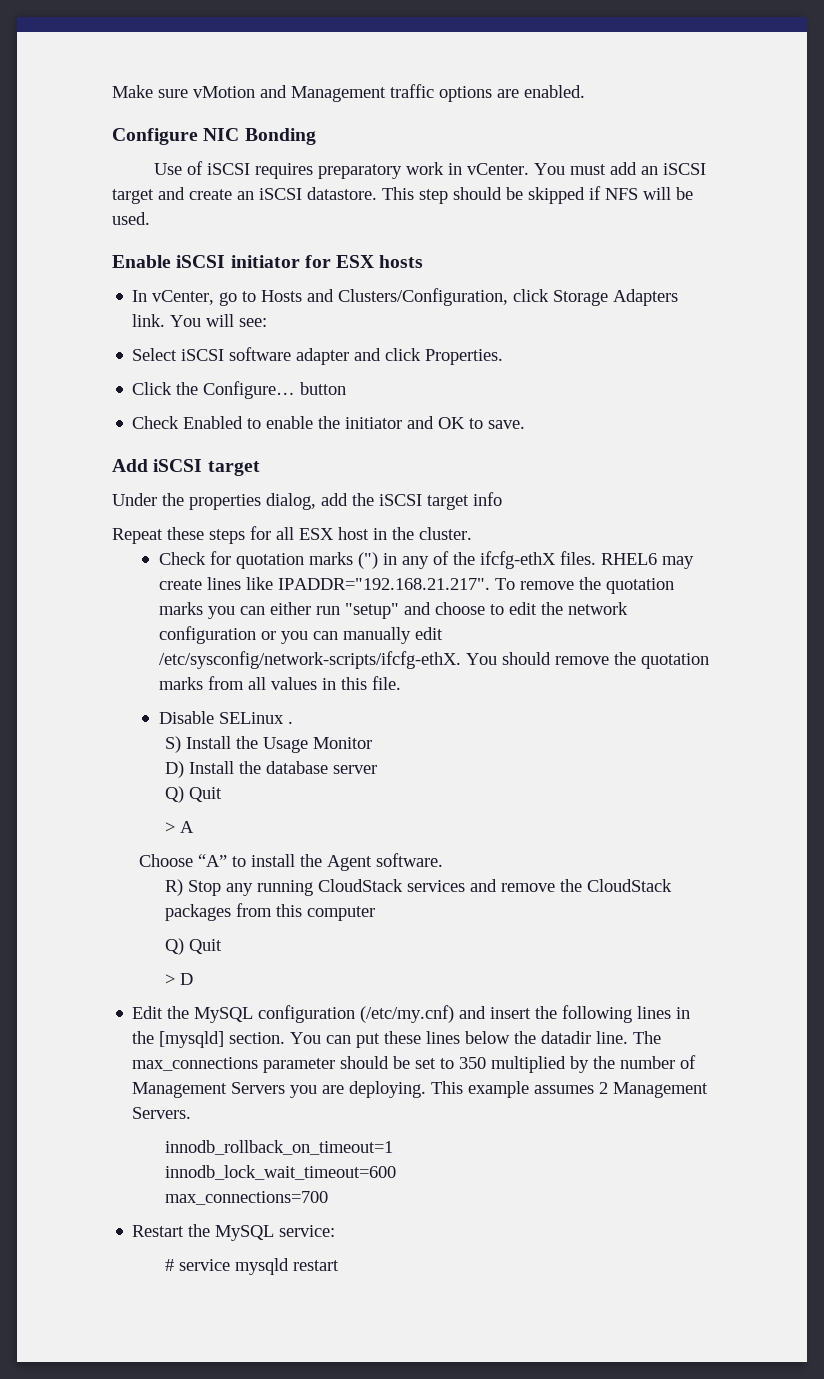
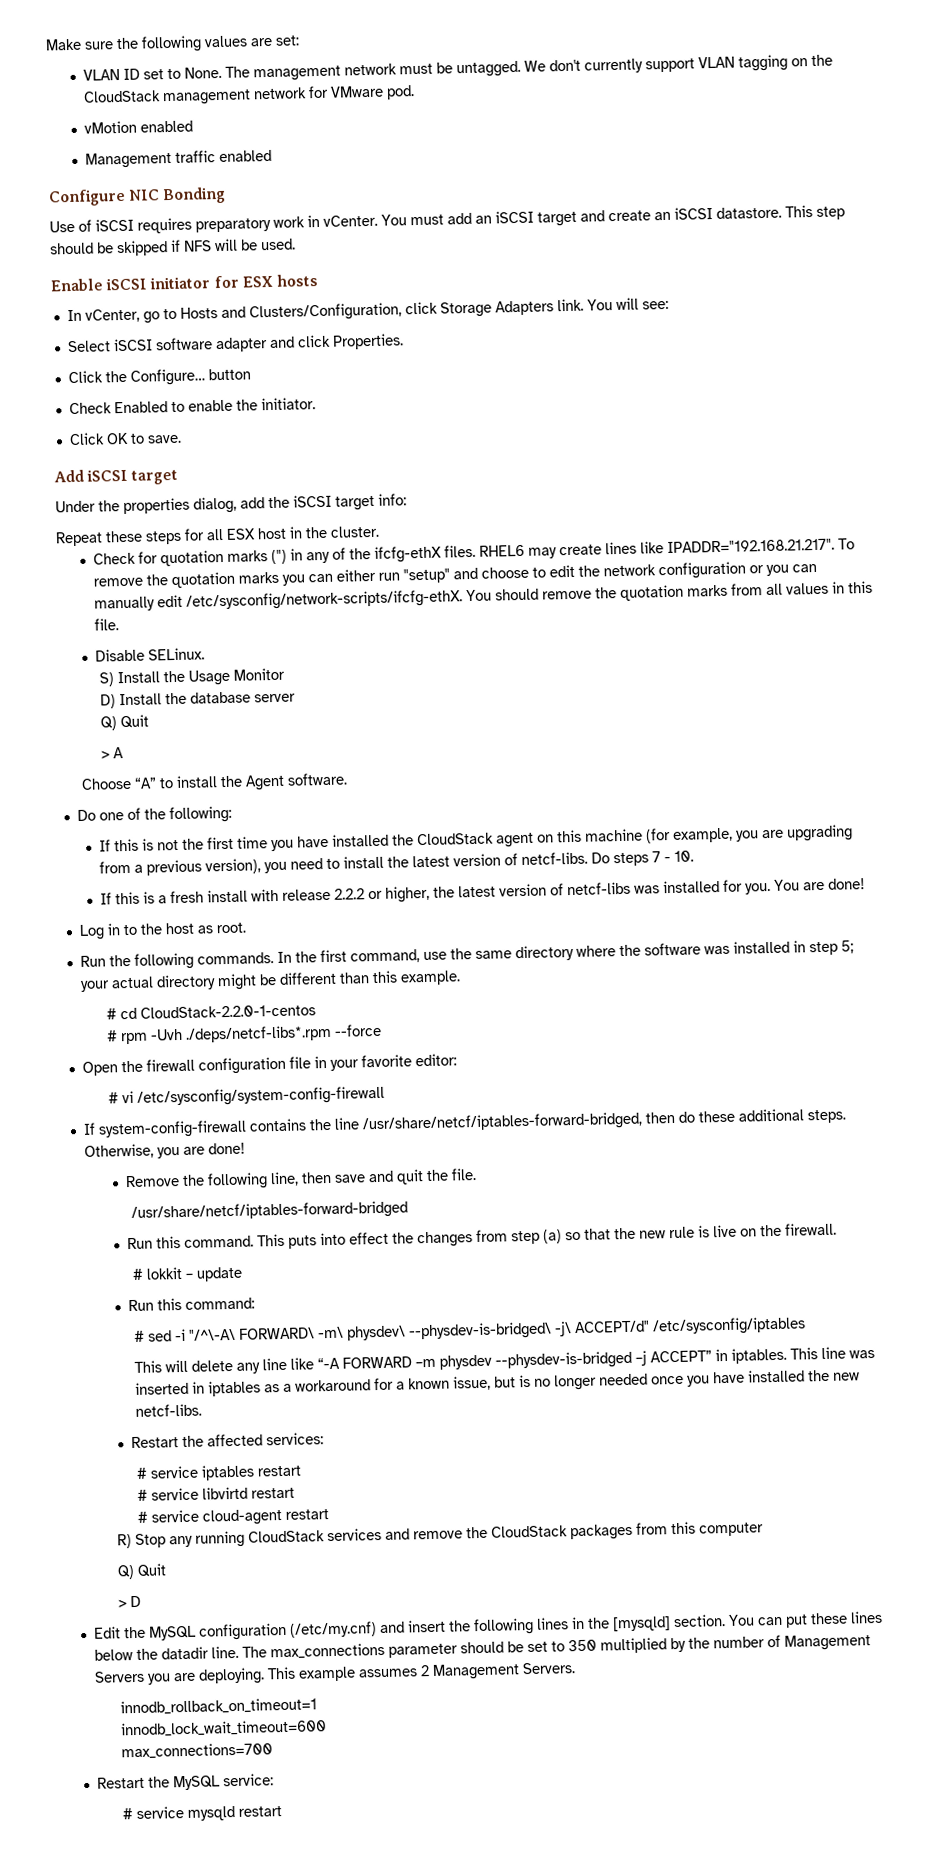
[193,84,585,102] vMotion and Management traffic options are enabled. -> [116,35,300,53] [82,54,833,82] [82,85,415,106] [83,120,193,134] [84,149,272,169] the following values are set: // VLAN ID set to None. The management network must be untagged. We don't currently support VLAN tagging on the CloudStack management network for VMware pod. // vMotion enabled // Management traffic enabled
[345,416,435,429] initiator and -> [260,397,316,411] [68,432,105,446] initiator. // Click
[473,492,502,506] info -> [378,493,407,506] info:
[219,712,294,724] SELinux . -> [147,647,205,661] SELinux.
(443, 860) none -> [76,805,232,824] [98,824,853,852] [98,850,694,876] [99,878,865,905] [78,922,247,940] [79,940,854,970] [79,970,461,992] [106,1004,317,1020] [106,1023,383,1045] [81,1053,457,1076] [108,1085,386,1107] [82,1108,846,1139] [83,1142,245,1159] [125,1167,478,1190] [131,1200,409,1222] [127,1222,838,1250] [132,1266,244,1282] [128,1297,256,1312] [134,1316,807,1342] [134,1346,876,1374] [135,1369,861,1397] [135,1403,203,1417] [131,1432,325,1449] [136,1464,303,1481] [137,1486,296,1501] [137,1508,330,1526] // Do one of the following: // If this is not the first time you have installed the CloudStack agent on this machine (for example, you are upgrading from a previous version), you need to install the latest version of netcf-libs. Do steps 7 - 10. // If this is a fresh install with release 2.2.2 or higher, the latest version of netcf-libs was installed for you. You are done! // Log in to the host as root. // Run the following commands. In the first command, use the same directory where the software was installed in step 5; your actual directory might be different than this example. // # cd CloudStack-2.2.0-1-centos // # rpm -Uvh ./deps/netcf-libs*.rpm --force // Open the firewall configuration file in your favorite editor: // # vi /etc/sysconfig/system-config-firewall // If system-config-firewall contains the line /usr/share/netcf/iptables-forward-bridged, then do these additional steps. Otherwise, you are done! // Remove the following line, then save and quit the file. // /usr/share/netcf/iptables-forward-bridged // Run this command. This puts into effect the changes from step (a) so that the new rule is live on the firewall. // # lokkit – update // Run this command: // # sed -i "/^\-A\ FORWARD\ -m\ physdev\ --physdev-is-bridged\ -j\ ACCEPT/d" /etc/sysconfig/iptables // This will delete any line like “-A FORWARD –m physdev --physdev-is-bridged –j ACCEPT” in iptables. This line was inserted in iptables as a workaround for a known issue, but is no longer needed once you have installed the new netcf-libs. // Restart the affected services: // # service iptables restart // # service libvirtd restart // # service cloud-agent restart

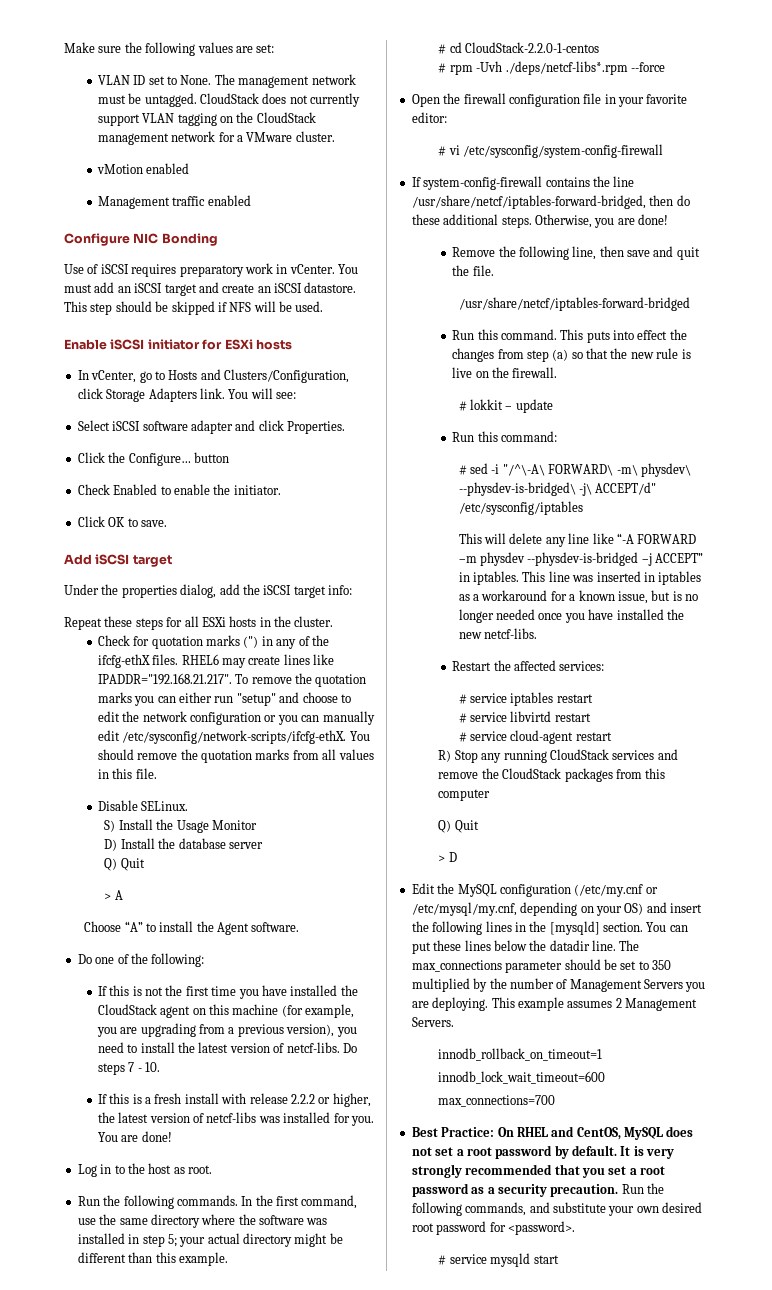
[523,59,581,72] We don't -> [200,93,308,104] CloudStack does not
[329,85,415,100] VMware pod. -> [237,131,335,142] a VMware cluster.
[241,275,273,288] ESX -> [224,339,253,350] ESXi
[226,527,287,540] ESX host -> [201,616,257,627] ESXi hosts
[288,1621,377,1638] (/etc/my.cnf) -> [574,884,658,897] [411,902,644,916] (/etc/my.cnf or /etc/mysql/my.cnf, depending on your OS)
[96,1773,274,1791] Restart the MySQL service: -> [411,1126,694,1140] [411,1145,675,1159] [411,1164,665,1178] [411,1183,664,1197] [411,1202,702,1216] [411,1221,575,1235] Best Practice: On RHEL and CentOS, MySQL does not set a root password by default. It is very strongly recommended that you set a root password as a security precaution. Run the following commands, and substitute your own desired root password for <password>.
[238,1806,283,1817] restart -> [533,1255,559,1264] start

